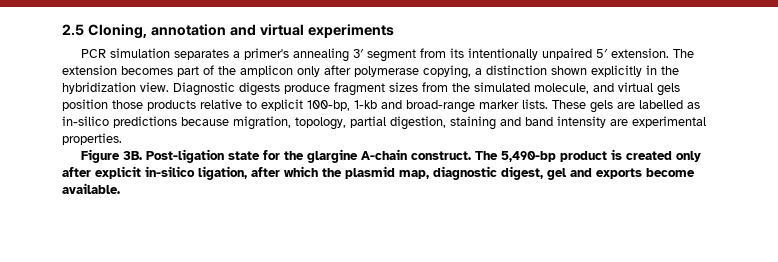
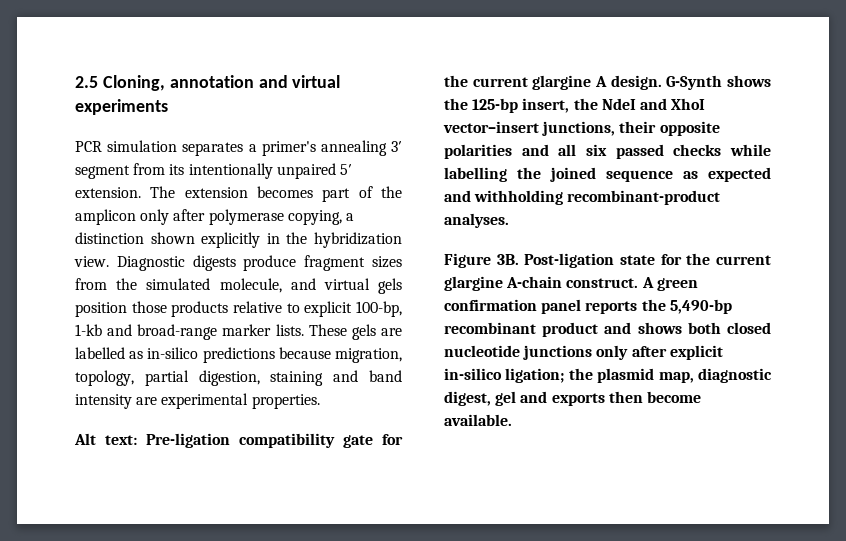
(122, 139) none -> [74,433,403,448] [444,75,771,90] [444,98,706,113] [443,121,720,136] [444,144,771,159] [444,167,771,182] [444,190,721,205] [444,213,509,228] // Alt text: Pre-ligation compatibility gate for the current glargine A design. G-Synth shows the 125-bp insert, the NdeI and XhoI vector–insert junctions, their opposite polarities and all six passed checks while labelling the joined sequence as expected and withholding recombinant-product analyses.
(305, 155) none -> [716,255,771,265] current
[475,149,673,162] The 5,490-bp product is created -> [641,277,698,291] [444,299,732,314] [444,322,771,337] [444,345,593,360] A green confirmation panel reports the 5,490-bp recombinant product and shows both closed nucleotide junctions
[198,166,318,180] ligation, after which -> [505,368,565,383] ligation;
(642, 173) none -> [608,391,643,403] then

